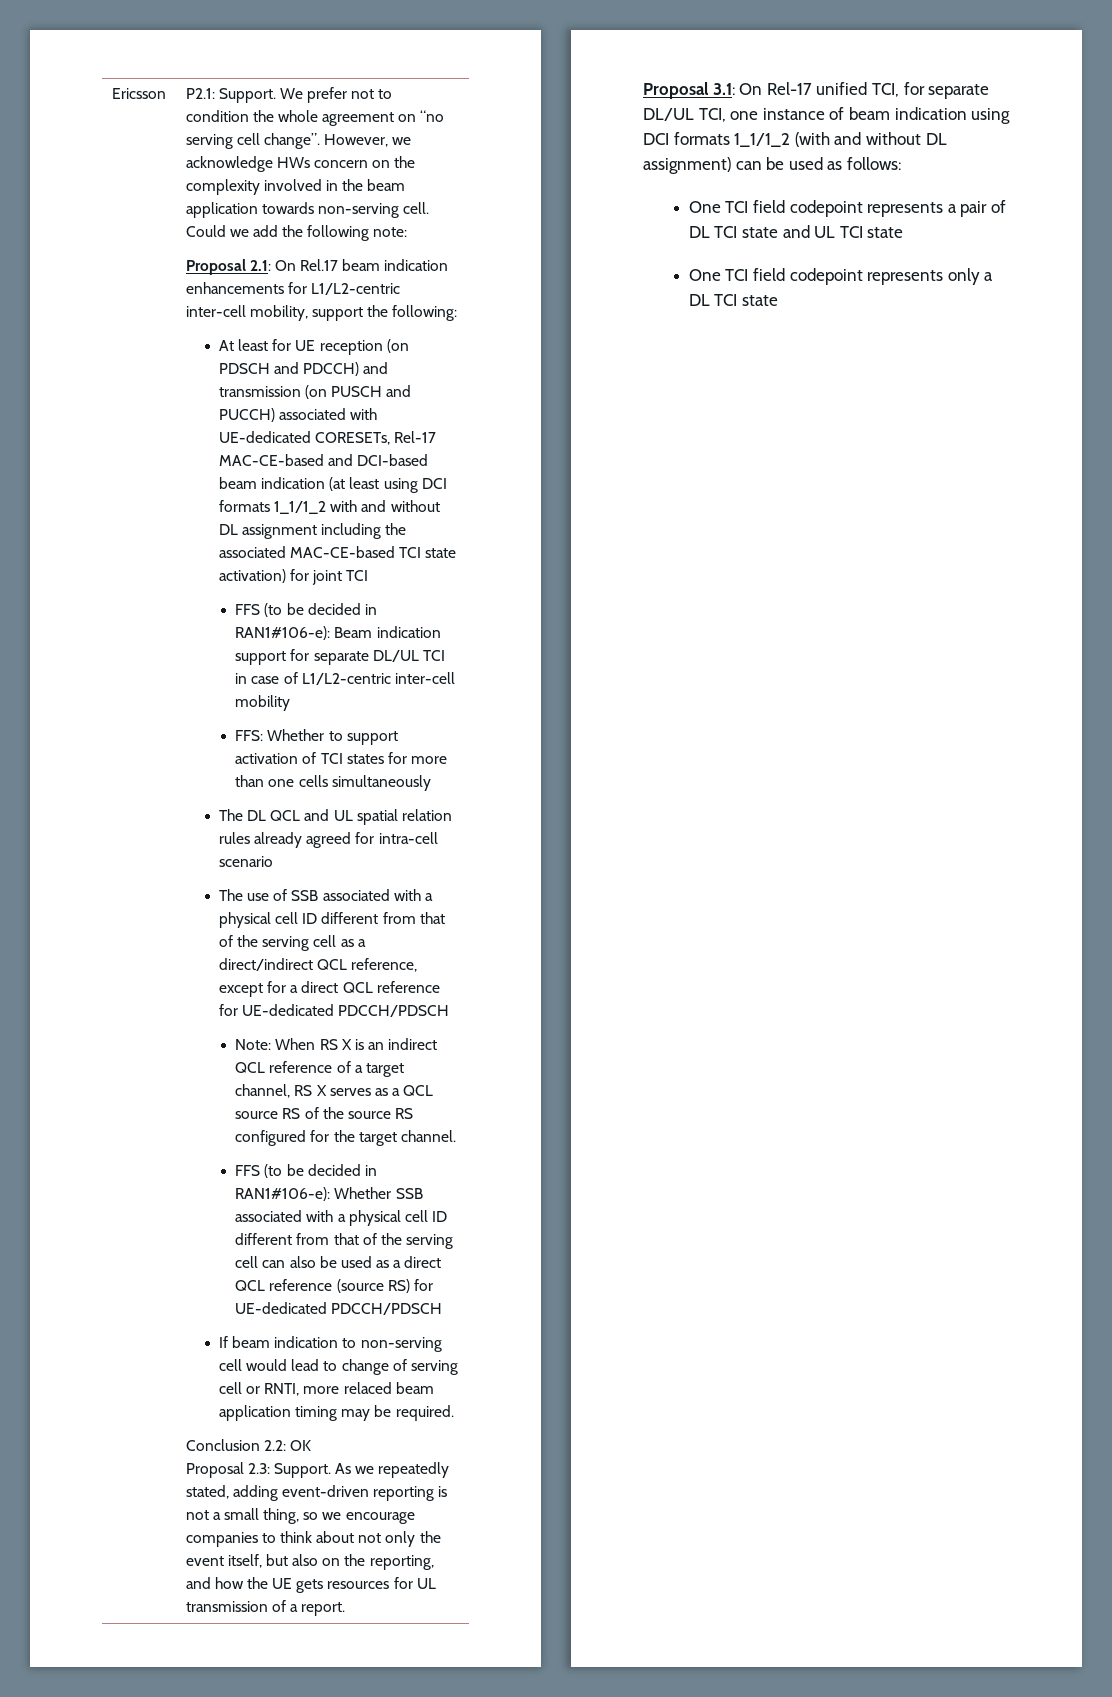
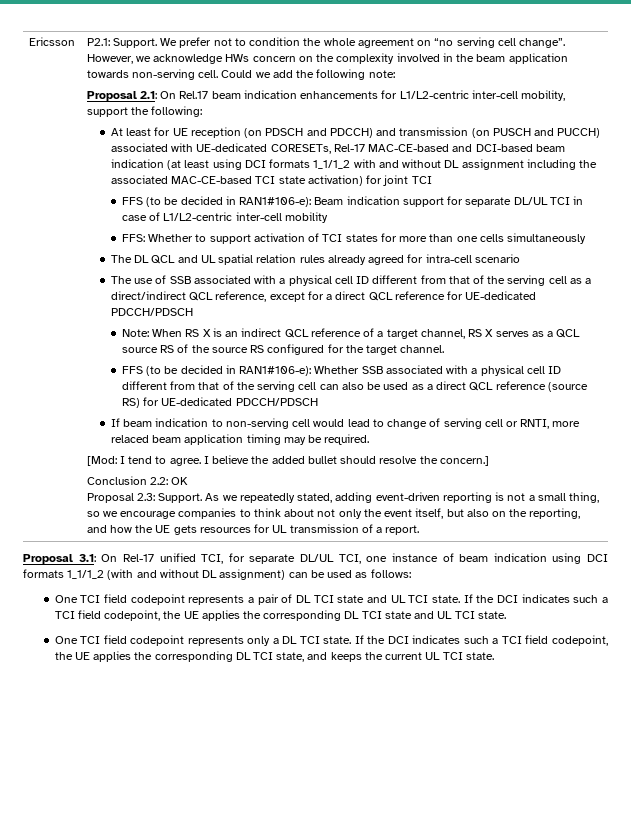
(454, 1413) none -> [86,455,489,466] // [Mod: I tend to agree. I believe the added bullet should resolve the concern.]
[867,227,904,238] state -> [431,594,609,603] [54,610,506,621] state. If the DCI indicates such a TCI field codepoint, the UE applies the corresponding DL TCI state and UL TCI state.
[742,295,779,306] state -> [323,635,609,646] [54,651,494,662] state. If the DCI indicates such a TCI field codepoint, the UE applies the corresponding DL TCI state, and keeps the current UL TCI state.

